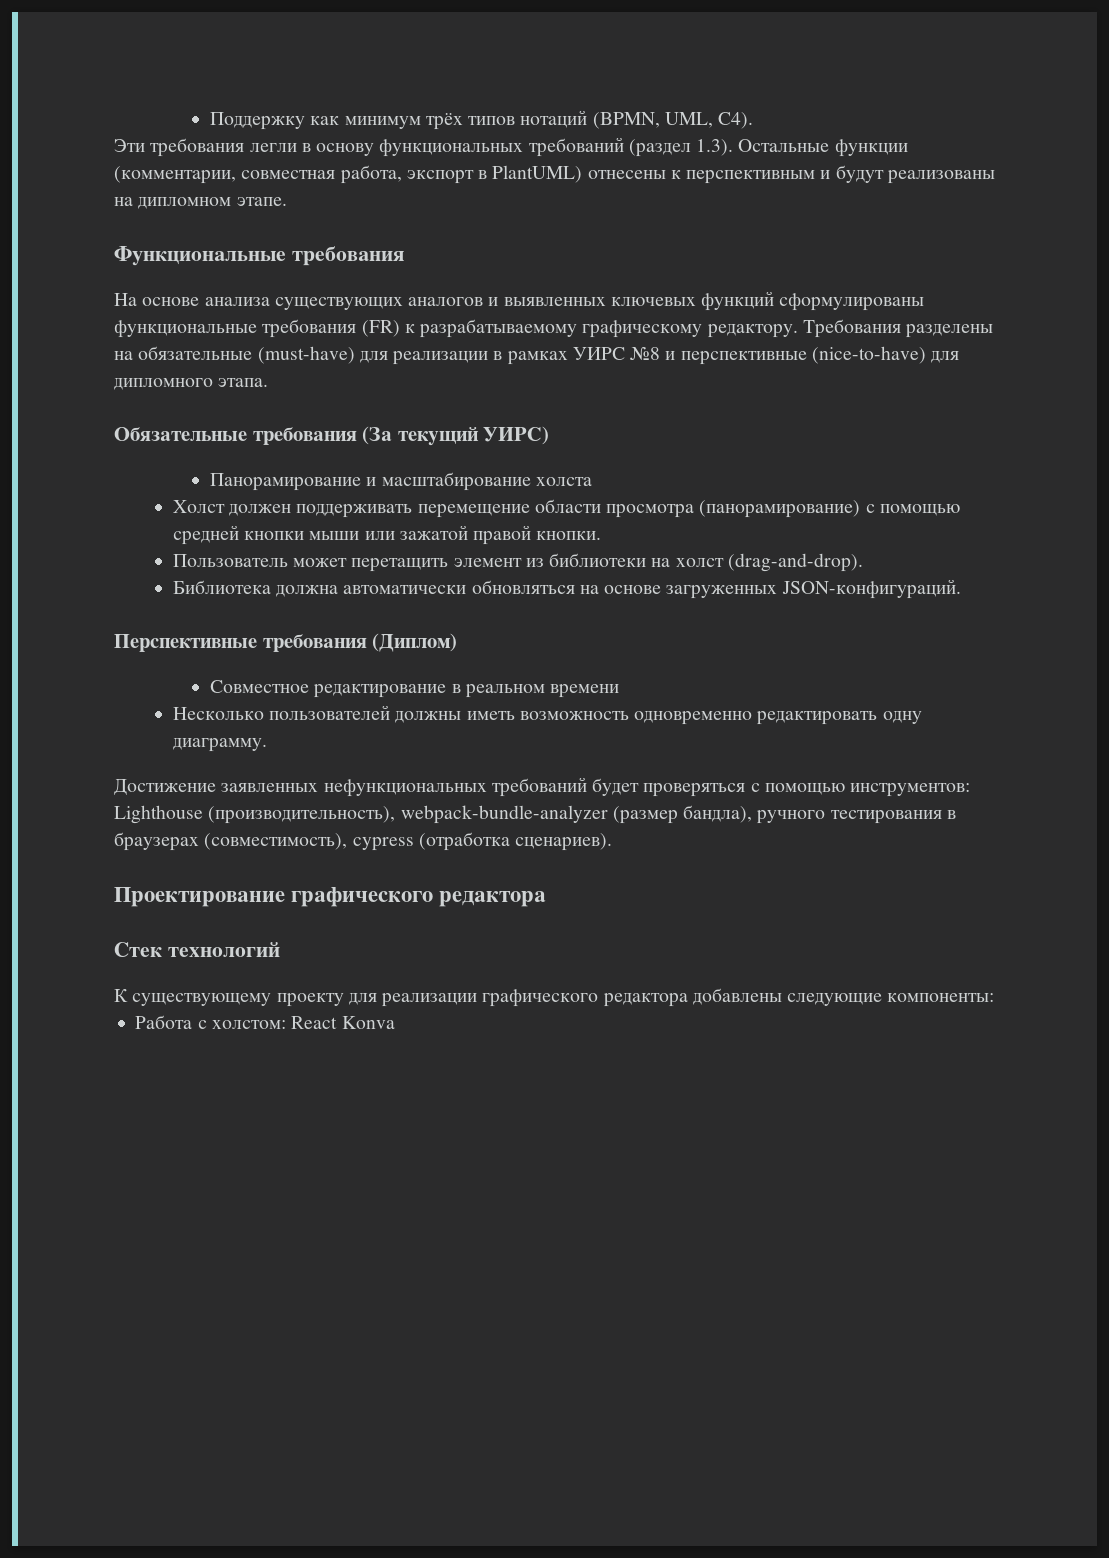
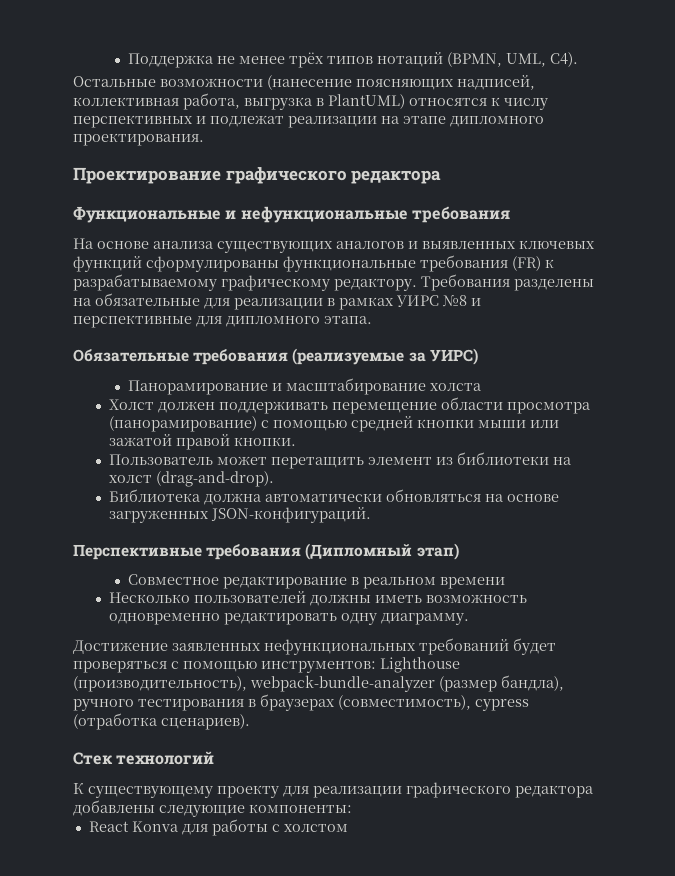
[209,112,421,130] Поддержку как минимум -> [128,53,286,68] Поддержка не менее
[114,137,908,157] [114,165,995,184] [114,197,287,209] Эти требования легли в основу функциональных требований (раздел 1.3). Остальные функции (комментарии, совместная работа, экспорт в PlantUML) отнесены к перспективным и будут реализованы на дипломном этапе. -> [73,75,535,90] [73,93,548,110] [73,115,544,128] [73,133,204,146] [73,167,442,184] Остальные возможности (нанесение поясняющих надписей, коллективная работа, выгрузка в PlantUML) относятся к числу перспективных и подлежат реализации на этапе дипломного проектирования. // Проектирование графического редактора
(286, 256) none -> [225,206,408,223] и нефункциональные
[257,346,355,364] (must‑have) -> (200, 299) none
[811,346,926,364] (nice‑to‑have) -> (192, 321) none
[362,426,479,446] (За текущий -> [292,348,426,365] (реализуемые за
[372,633,458,652] (Диплом) -> [305,543,459,560] (Дипломный этап)
[114,887,547,907] // Проектирование графического редактора -> (250, 722) none
[135,1015,395,1029] Работа с холстом: React Konva -> [88,819,348,836] React Konva для работы с холстом

